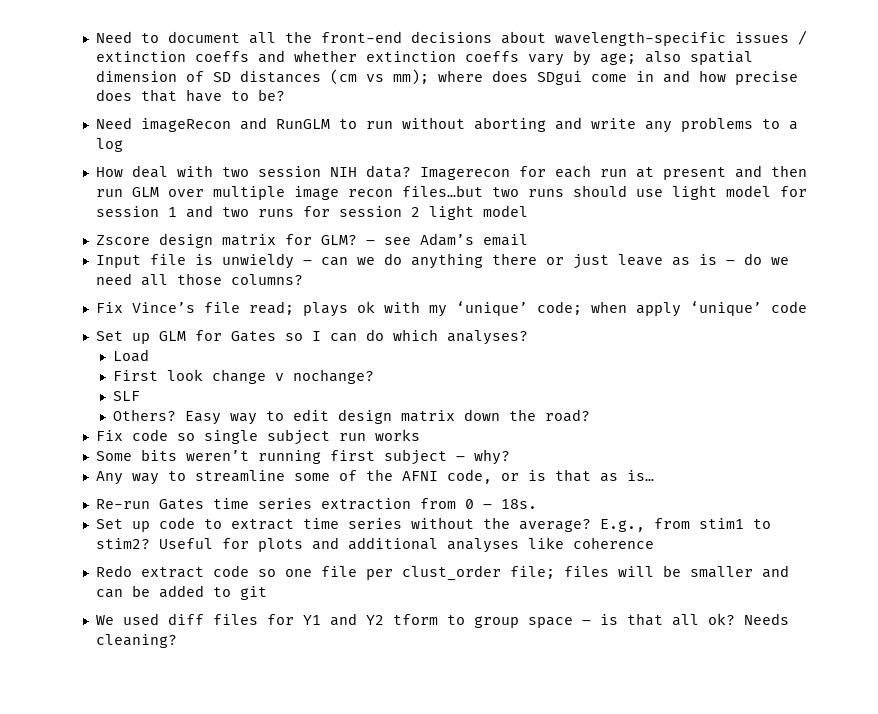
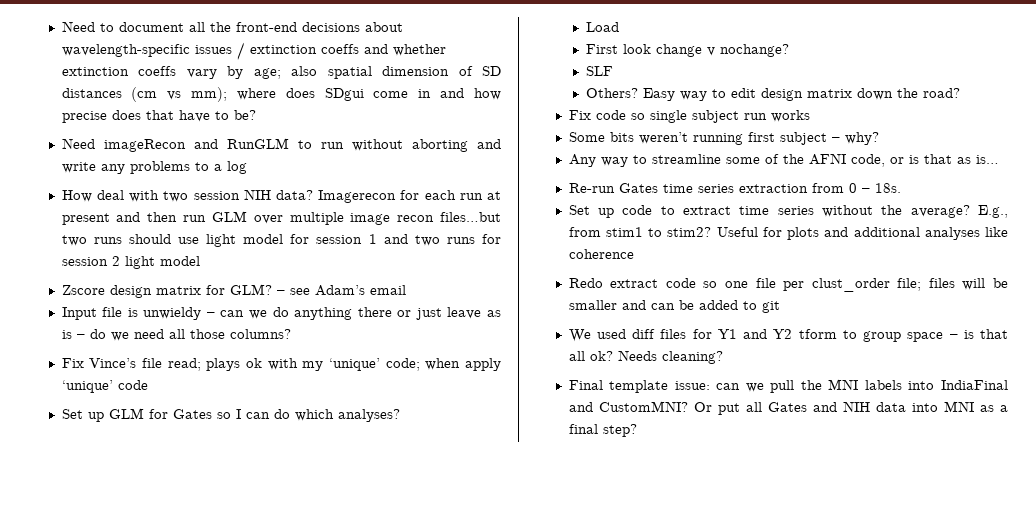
(178, 641) none -> [568,379,1008,393] [568,401,1008,415] [568,424,637,437] // Final template issue: can we pull the MNI labels into IndiaFinal and CustomMNI? Or put all Gates and NIH data into MNI as a final step?

